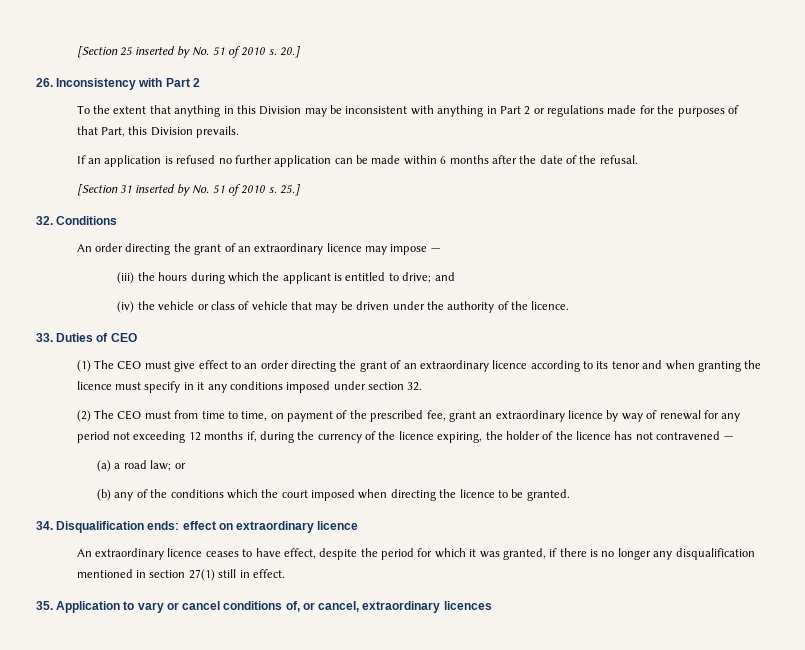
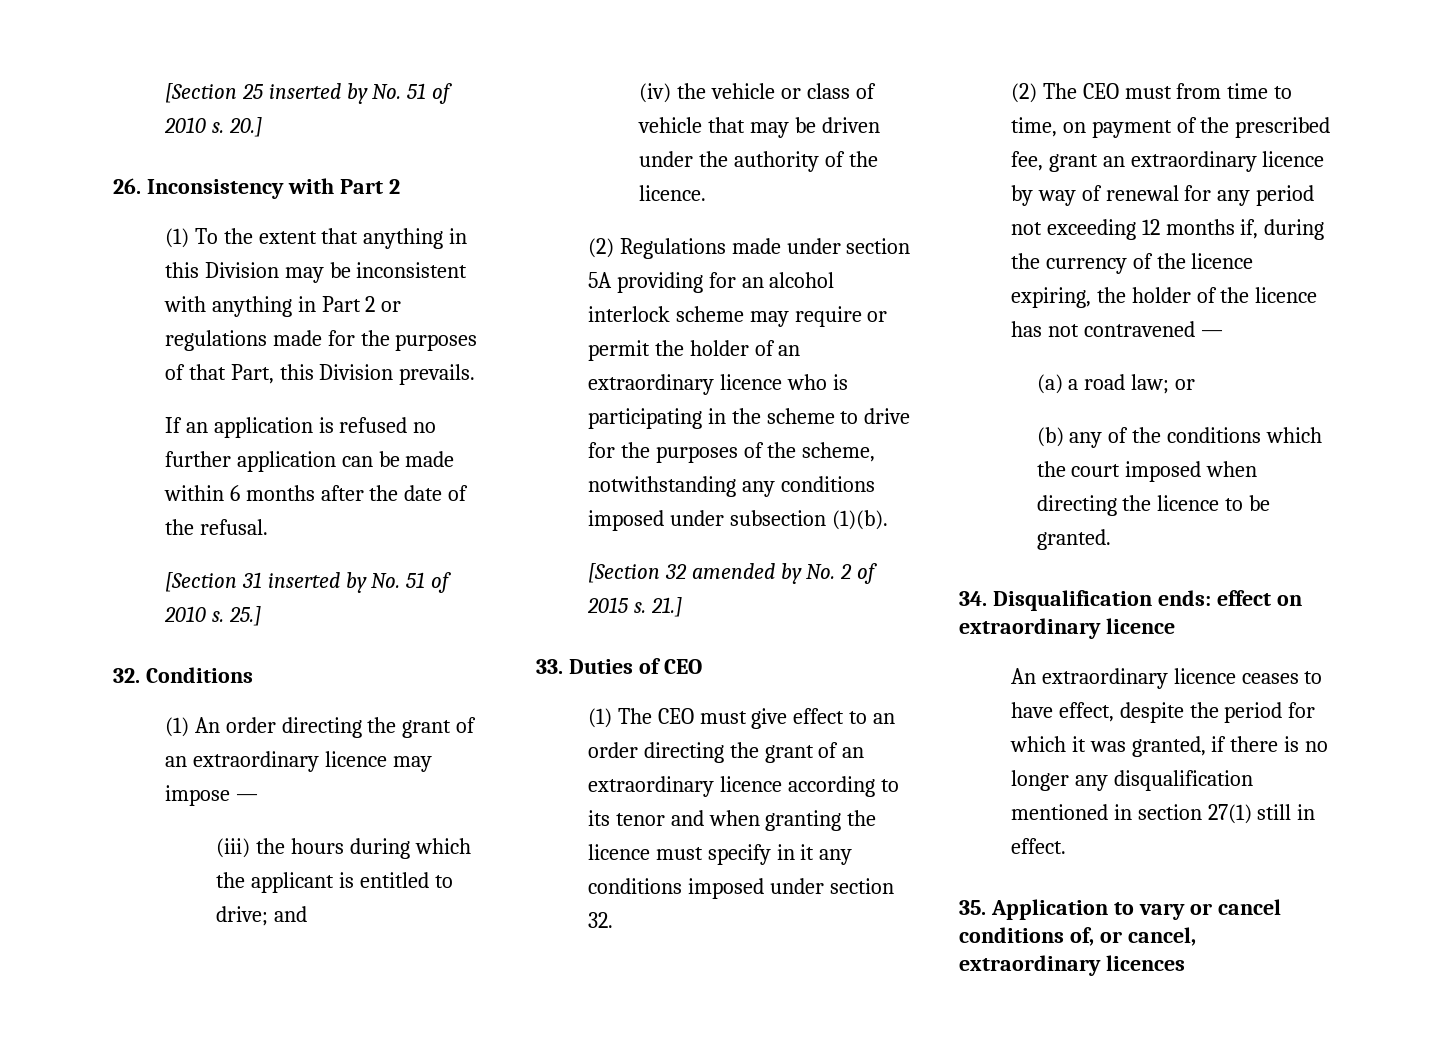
(200, 82) none -> [164,228,189,248] (1)
(118, 220) none -> [164,717,189,737] (1)
(570, 305) none -> [587,238,911,259] [587,272,835,293] [587,306,888,327] [587,340,801,361] [587,374,848,395] [587,408,911,429] [587,442,876,463] [587,476,875,497] [587,510,888,531] [587,563,878,584] [586,597,682,617] // (2) Regulations made under section 5A providing for an alcohol interlock scheme may require or permit the holder of an extraordinary licence who is participating in the scheme to drive for the purposes of the scheme, notwithstanding any conditions imposed under subsection (1)(b). // [Section 32 amended by No. 2 of 2015 s. 21.]

